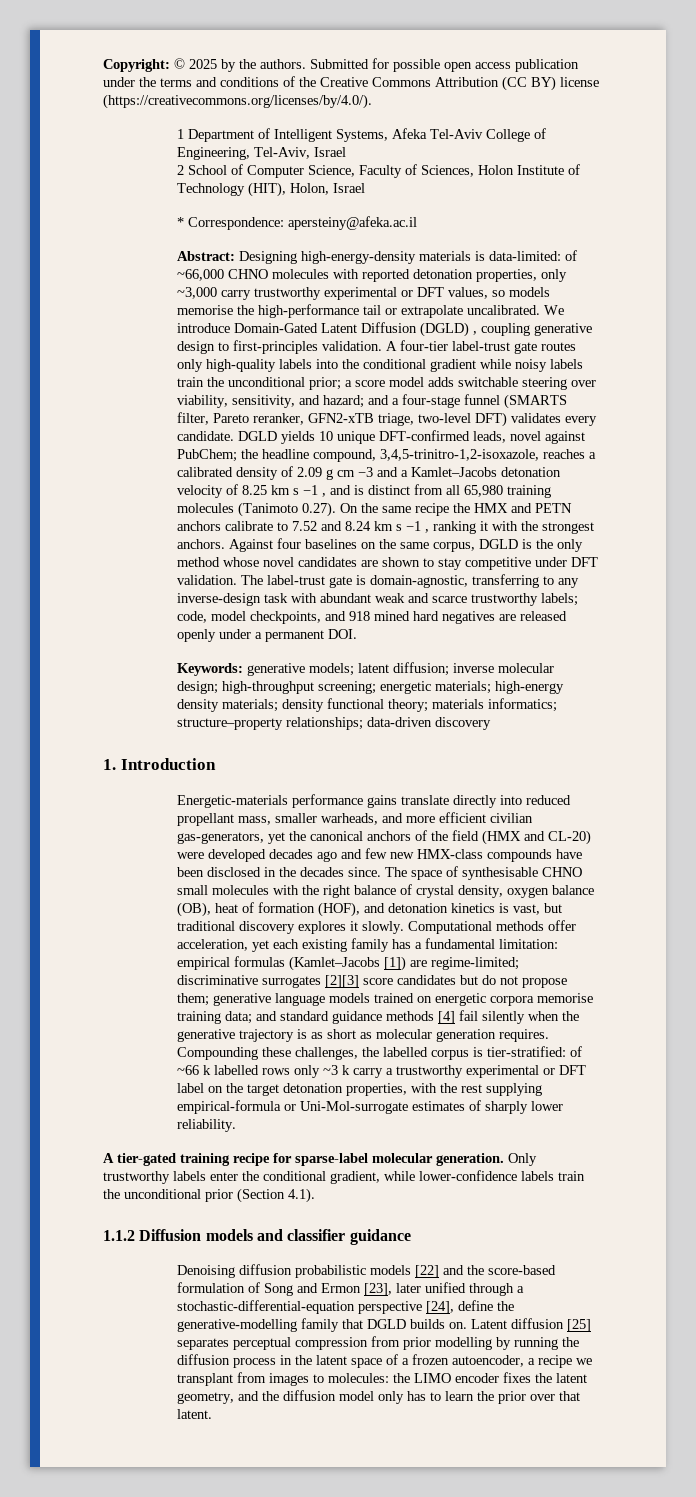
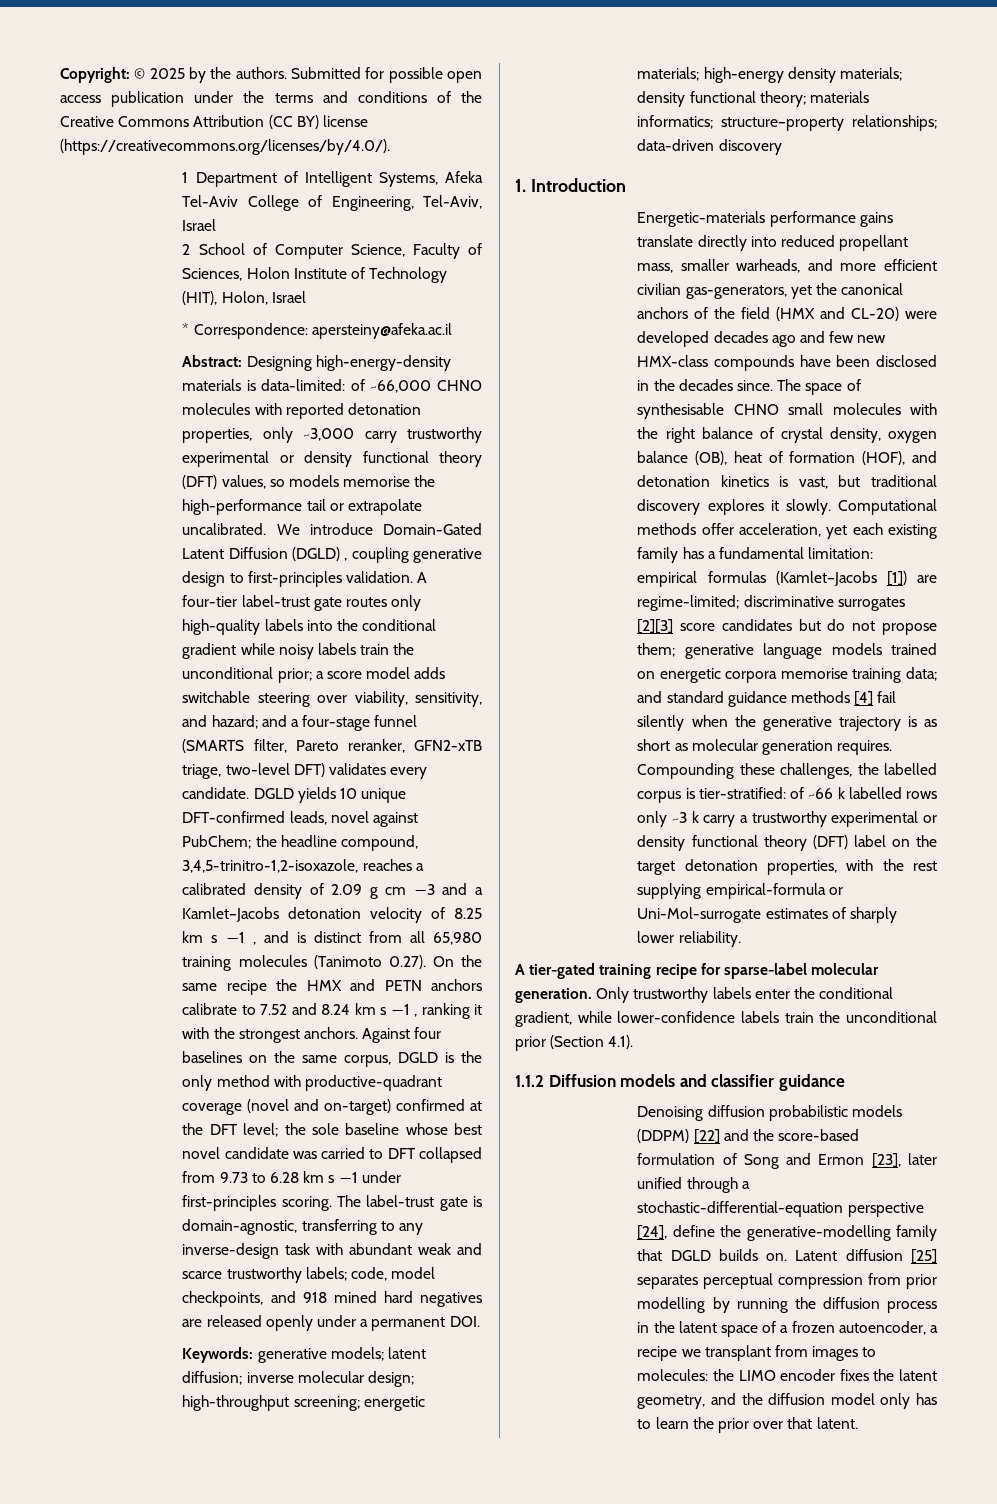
[417,287,445,297] DFT -> [304,451,482,467] [182,475,218,489] density functional theory (DFT)
[223,557,599,570] [177,575,238,585] whose novel candidates are shown to stay competitive under DFT validation. -> [273,1075,442,1091] [182,1099,482,1115] [182,1123,482,1137] [182,1147,483,1163] [182,1171,401,1183] [182,1195,332,1211] with productive-quadrant coverage (novel and on-target) confirmed at the DFT level; the sole baseline whose best novel candidate was carried to DFT collapsed from 9.73 to 6.28 km s −1 under first-principles scoring.
[559,1065,587,1075] DFT -> [637,835,848,851] density functional theory (DFT)
(412, 1270) none -> [637,1129,690,1143] (DDPM)

